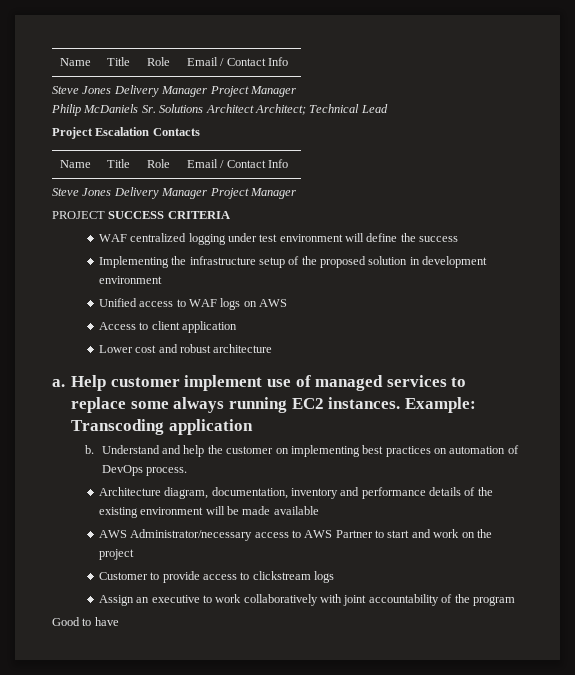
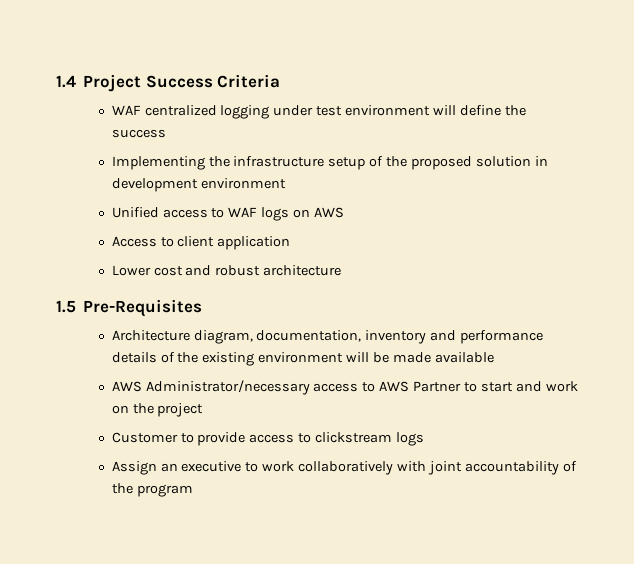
[59,58,91,66] [106,57,130,66] [146,57,170,66] [186,57,289,66] [52,85,296,97] [51,104,388,116] [52,127,200,139] [59,160,91,168] [106,159,130,168] [146,159,170,168] [186,159,289,168] [52,187,296,199] [52,211,230,219] Name | Title | Role | Email / Contact Info // Steve Jones Delivery Manager Project Manager // Philip McDaniels Sr. Solutions Architect Architect; Technical Lead // Project Escalation Contacts // Name | Title | Role | Email / Contact Info // Steve Jones Delivery Manager Project Manager // PROJECT SUCCESS CRITERIA -> [56,74,281,92] 1.4 Project Success Criteria
[52,375,467,391] [71,397,476,413] [71,419,253,435] [85,445,519,457] [101,465,188,476] a. Help customer implement use of managed services to replace some always running EC2 instances. Example: Transcoding application // b. Understand and help the customer on implementing best practices on automation of DevOps process. -> [56,299,203,317] 1.5 Pre-Requisites
[52,617,119,626] // Good to have -> (193, 490) none

